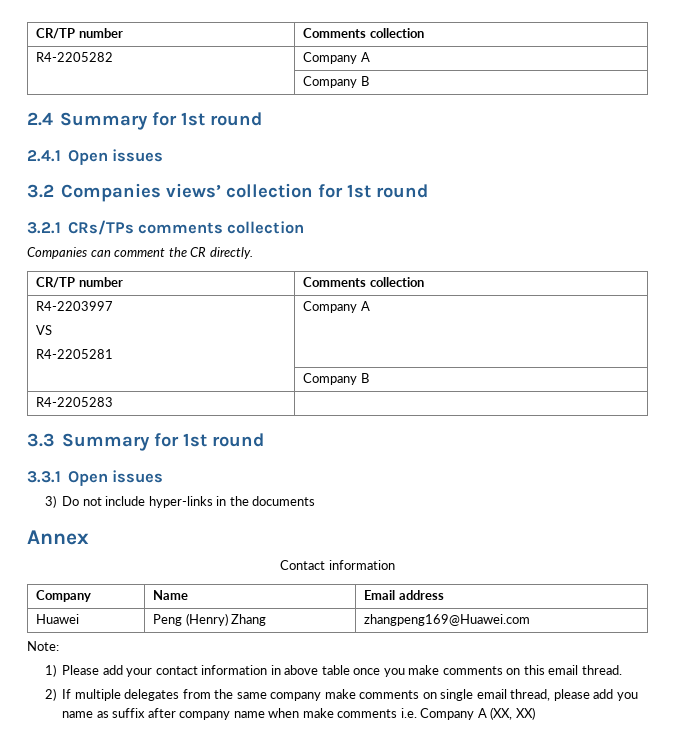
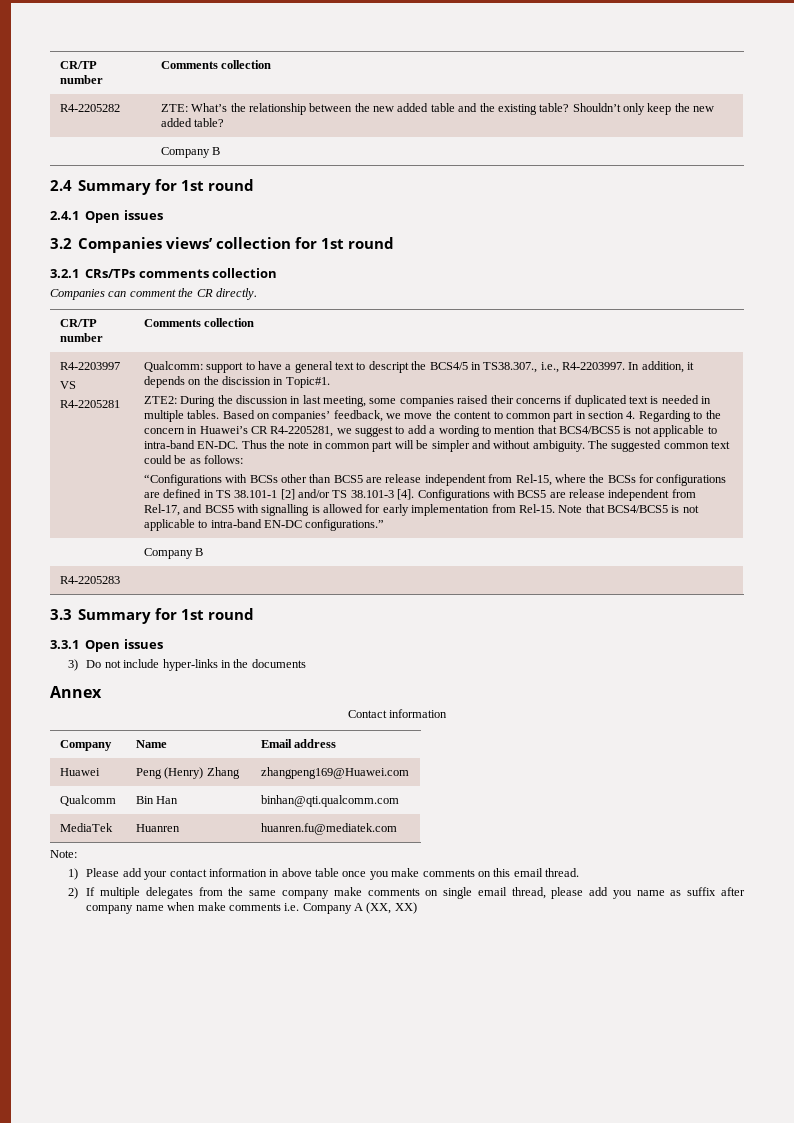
[303,52,370,64] Company A -> [160,103,715,115] [160,118,225,127] ZTE: What’s the relationship between the new added table and the existing table? Shouldn’t only keep the new added table?
[303,301,370,313] Company A -> [143,361,695,373] [143,376,330,388] [143,395,712,407] [143,410,721,422] [143,425,717,437] [143,440,731,452] [143,455,243,464] [143,474,727,486] [143,489,696,501] [143,504,699,516] [143,519,385,531] Qualcomm: support to have a general text to descript the BCS4/5 in TS38.307., i.e., R4-2203997. In addition, it depends on the discission in Topic#1. // ZTE2: During the discussion in last meeting, some companies raised their concerns if duplicated text is needed in multiple tables. Based on companies’ feedback, we move the content to common part in section 4. Regarding to the concern in Huawei’s CR R4-2205281, we suggest to add a wording to mention that BCS4/BCS5 is not applicable to intra-band EN-DC. Thus the note in common part will be simpler and without ambiguity. The suggested common text could be as follows: // “Configurations with BCSs other than BCS5 are release independent from Rel-15, where the BCSs for configurations are defined in TS 38.101-1 [2] and/or TS 38.101-3 [4]. Configurations with BCS5 are release independent from Rel-17, and BCS5 with signalling is allowed for early implementation from Rel-15. Note that BCS4/BCS5 is not applicable to intra-band EN-DC configurations.”
(531, 620) none -> [59,795,116,806] [135,796,179,804] [260,795,399,807] [59,823,113,832] [135,824,180,832] [260,823,397,835] // Qualcomm | Bin Han | binhan@qti.qualcomm.com // MediaTek | Huanren | huanren.fu@mediatek.com

